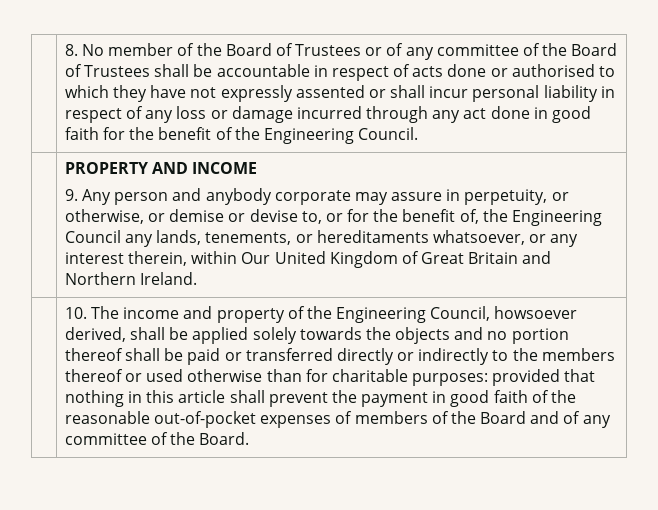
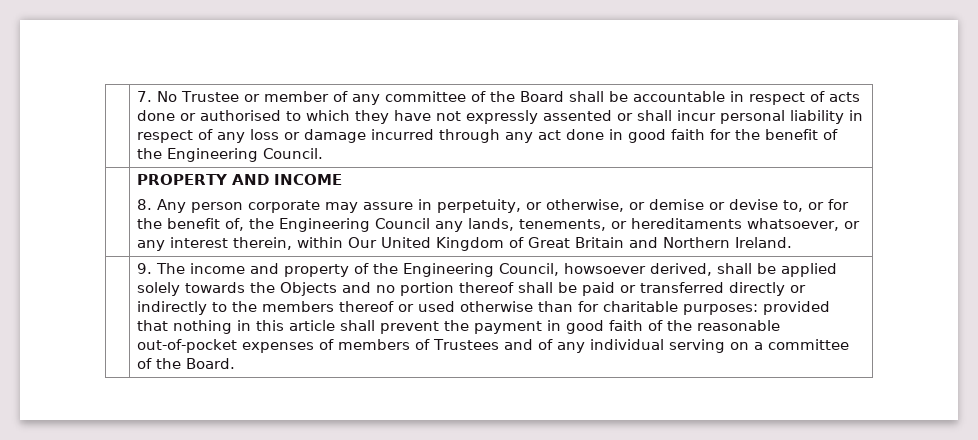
[64,43,383,56] | 8. No member of the Board of Trustees or -> [137,91,330,102] | 7. No Trustee or member
[64,64,150,77] of Trustees -> (565, 96) none
[64,189,78,201] 9. -> [137,199,153,210] 8.
[172,188,272,205] and anybody -> (244, 207) none
[64,307,87,319] 10. -> [137,263,153,274] 9.
[395,327,451,344] objects -> [280,282,338,296] Objects
[450,411,527,424] the Board -> [433,339,500,350] Trustees
(611, 421) none -> [590,339,764,353] individual serving on a

